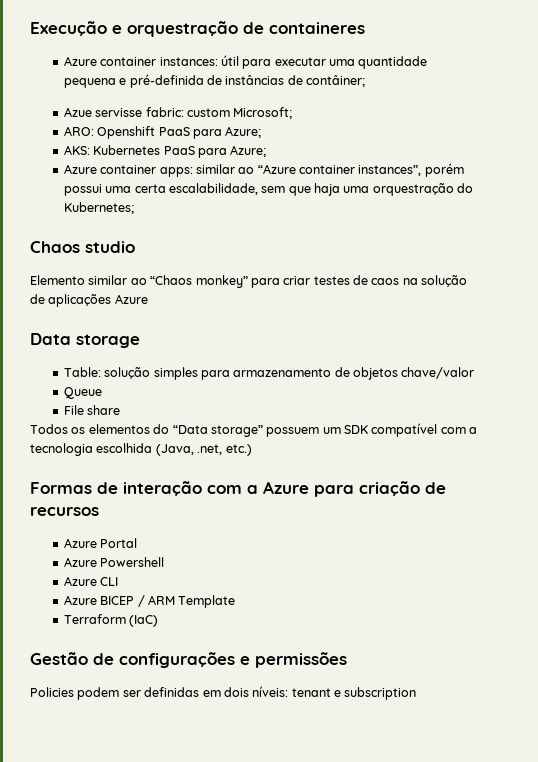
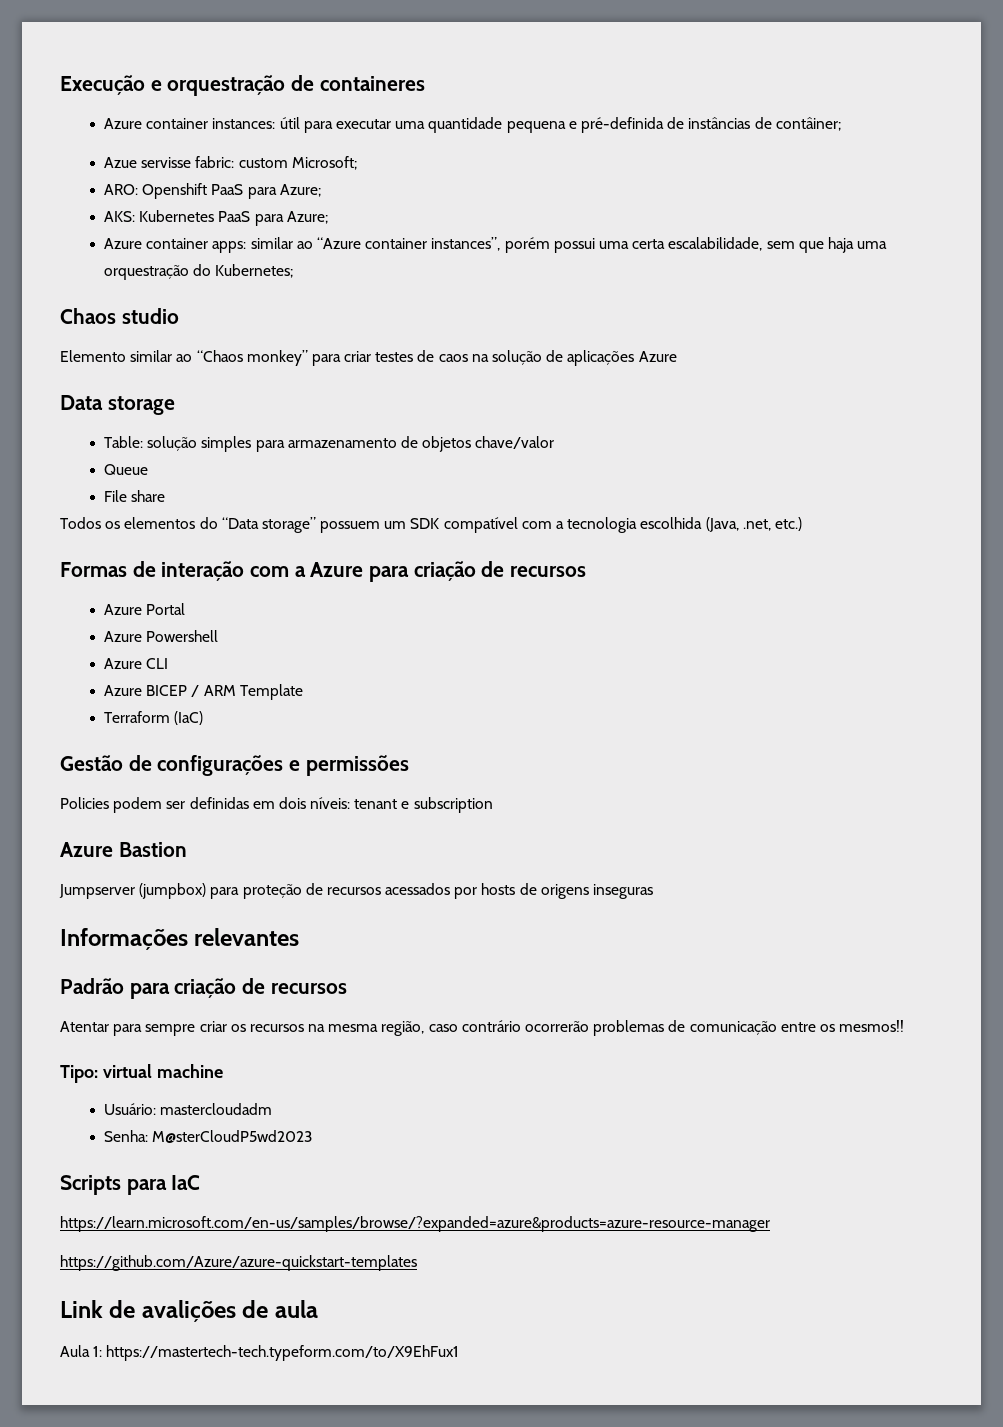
(417, 693) none -> [60,842,187,857] [59,883,654,899] [60,928,300,950] [60,978,347,999] [60,1020,905,1036] [60,1064,223,1083] [104,1103,273,1115] [104,1130,313,1143] [60,1175,201,1195] [60,1216,770,1232] [60,1255,417,1271] [60,1300,318,1322] [60,1345,460,1361] // Azure Bastion // Jumpserver (jumpbox) para proteção de recursos acessados por hosts de origens inseguras // Informações relevantes // Padrão para criação de recursos // Atentar para sempre criar os recursos na mesma região, caso contrário ocorrerão problemas de comunicação entre os mesmos!! // Tipo: virtual machine // Usuário: mastercloudadm // Senha: M@sterCloudP5wd2023 // Scripts para IaC // https://learn.microsoft.com/en-us/samples/browse/?expanded=azure&products=azure-resource-manager // https://github.com/Azure/azure-quickstart-templates // Link de avalições de aula // Aula 1: https://mastertech-tech.typeform.com/to/X9EhFux1

